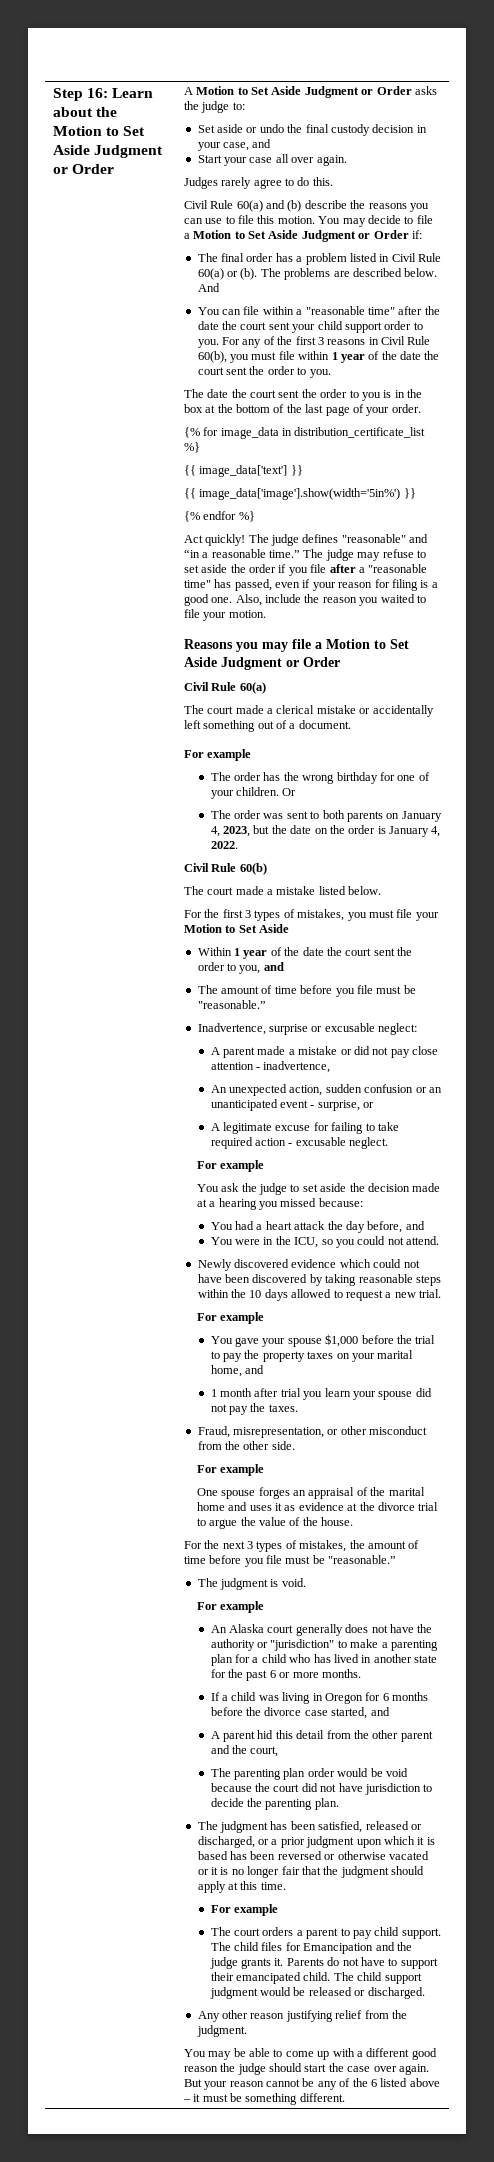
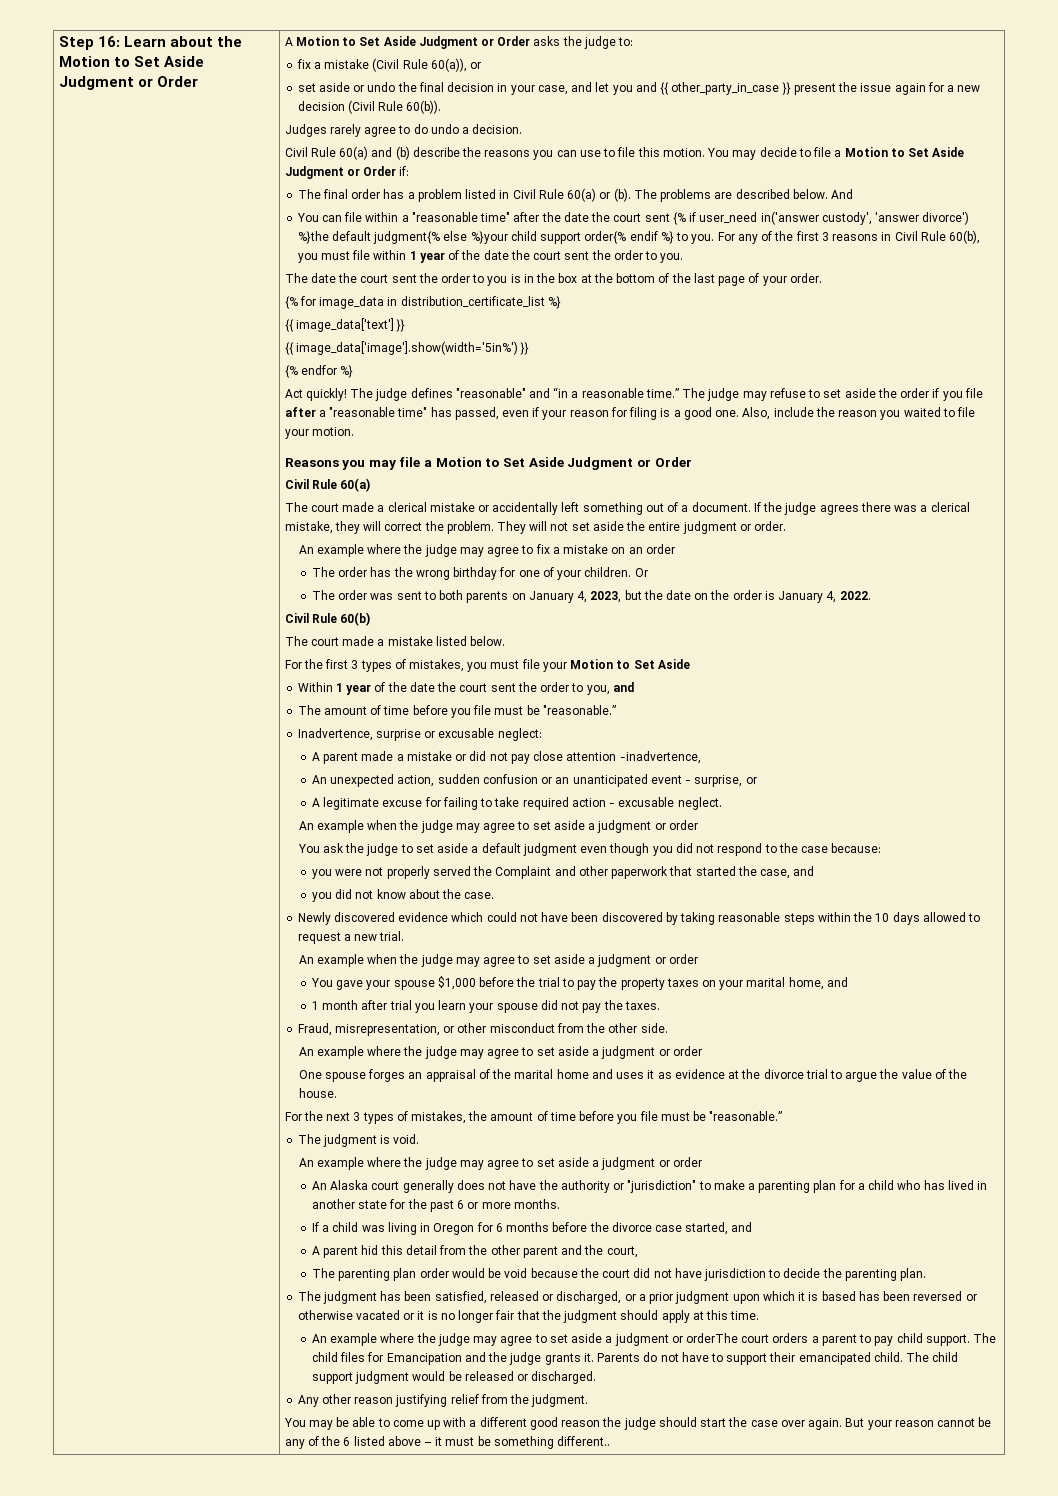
[197,125,215,133] Set -> [296,58,482,72] [297,83,316,92] fix a mistake (Civil Rule 60(a)), or // set
[330,124,370,136] custody -> (444, 87) none
[197,154,347,166] // Start your case all over again. -> [595,82,981,95] [297,100,442,114] let you and {{ other_party_in_case }} present the issue again for a new decision (Civil Rule 60(b)).
[312,177,333,186] this. -> [430,124,523,134] undo a decision.
[292,321,412,333] your child support order -> [672,211,970,225] [297,231,674,244] {% if user_need in('answer custody', 'answer divorce') %}the default judgment{% else %}your child support order{% endif %}
[183,749,252,761] // For example -> [753,502,970,515] [284,521,787,534] [298,544,675,557] If the judge agrees there was a clerical mistake, they will correct the problem. They will not set aside the entire judgment or order. // An example where the judge may agree to fix a mistake on an order
[256,1061,331,1073] - inadvertence, -> [619,751,701,764] -inadvertence,
[196,1160,265,1172] For example -> [298,820,698,833] An example when the judge may agree to set aside a judgment or order
[349,1183,441,1192] [196,1198,363,1210] [210,1221,425,1233] [210,1236,440,1248] the decision made at a hearing you missed because: // You had a heart attack the day before, and // You were in the ICU, so you could not attend. -> [471,843,882,856] [311,866,815,879] [311,889,495,902] a default judgment even though you did not respond to the case because: // you were not properly served the Complaint and other paperwork that started the case, and // you did not know about the case.
[196,1312,265,1324] For example -> [298,954,698,967] An example when the judge may agree to set aside a judgment or order
[196,1464,265,1476] For example -> [298,1046,702,1059] An example where the judge may agree to set aside a judgment or order
[196,1601,265,1613] For example -> [298,1157,702,1170] An example where the judge may agree to set aside a judgment or order
[210,1904,279,1916] [210,1927,231,1936] For example // The -> [311,1333,739,1346] An example where the judge may agree to set aside a judgment or orderThe
[299,2093,345,2102] different. -> [557,1436,611,1446] different..

